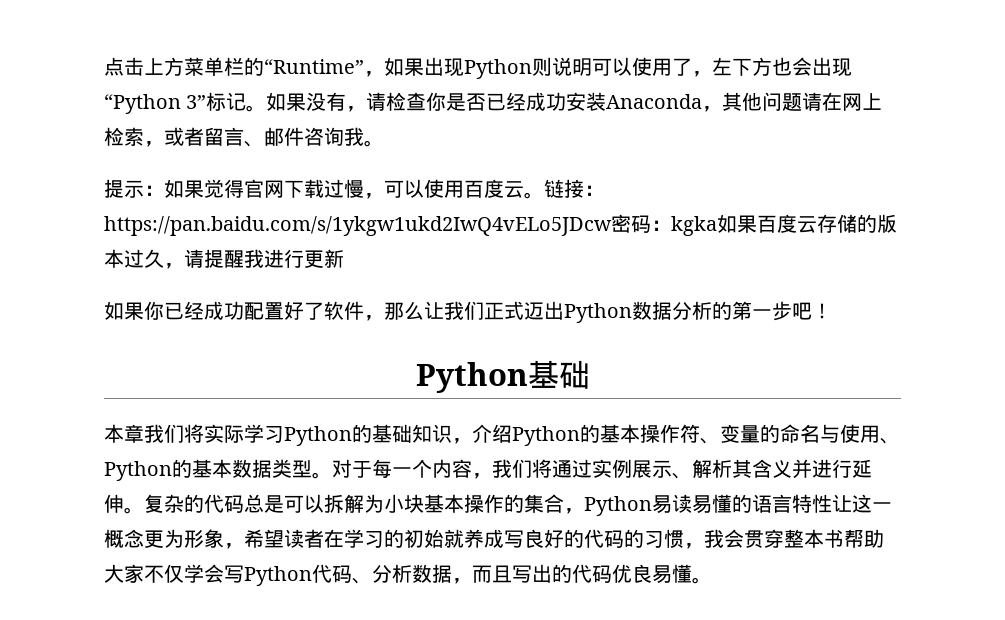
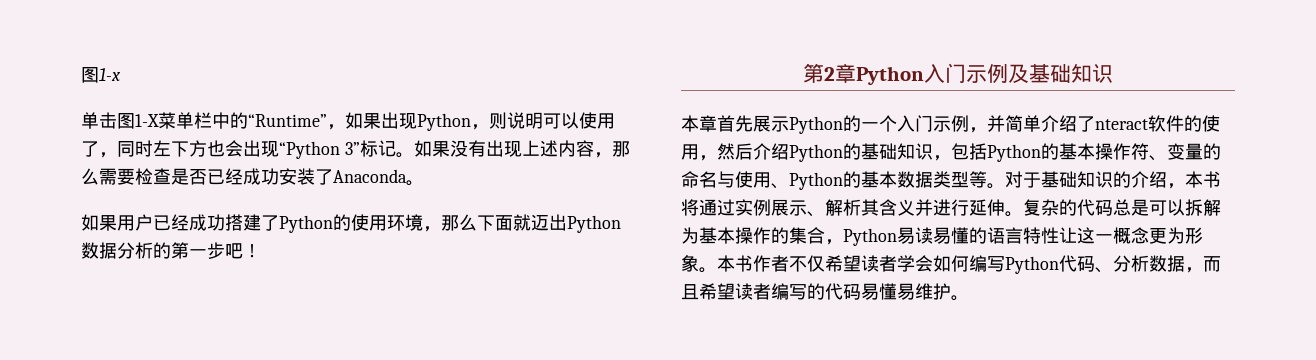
[104,57,244,76] 点击上方菜单栏 -> [81,67,121,83] [81,112,230,129] 图1-x // 单击图1-X菜单栏中
(532, 69) none -> [471,124,489,130] ，
(712, 74) none -> [117,140,153,157] 同时
[346,92,883,112] [104,127,384,147] [104,179,604,199] [104,214,897,236] [104,249,344,269] [104,301,524,321] ，请检查你是否已经成功安装Anaconda，其他问题请在网上检索，或者留言、邮件咨询我。 // 提示：如果觉得官网下载过慢，可以使用百度云。链接：https://pan.baidu.com/s/1ykgw1ukd2IwQ4vELo5JDcw密码：kgka如果百度云存储的版本过久，请提醒我进行更新 // 如果你已经成功配置好了软件，那么让我们正式 -> [485,140,630,158] [81,168,424,186] [81,214,531,233] 出现上述内容，那么需要检查是否已经成功安装了Anaconda。 // 如果用户已经成功搭建了Python的使用环境，那么下面就
[415,360,590,393] Python基础 -> [803,63,1113,85] 第2章Python入门示例及基础知识
[144,424,284,443] 我们将实际学习 -> [717,115,1220,134] [681,143,789,161] 首先展示Python的一个入门示例，并简单介绍了nteract软件的使用，然后介绍
[472,424,512,443] 介绍 -> [951,143,987,160] 包括
[312,459,532,479] 。对于每一个内容，我们 -> [969,171,1221,189] 等。对于基础知识的介绍，本书
[384,494,424,513] 小块 -> (699, 235) none
[224,529,884,549] [104,564,224,583] ，希望读者在学习的初始就养成写良好的代码的习惯，我会贯穿整本书帮助大家不仅学会 -> [699,255,987,273] 。本书作者不仅希望读者学会如何编
[512,564,692,584] 写出的代码优良易懂 -> [699,283,951,300] 希望读者编写的代码易懂易维护

